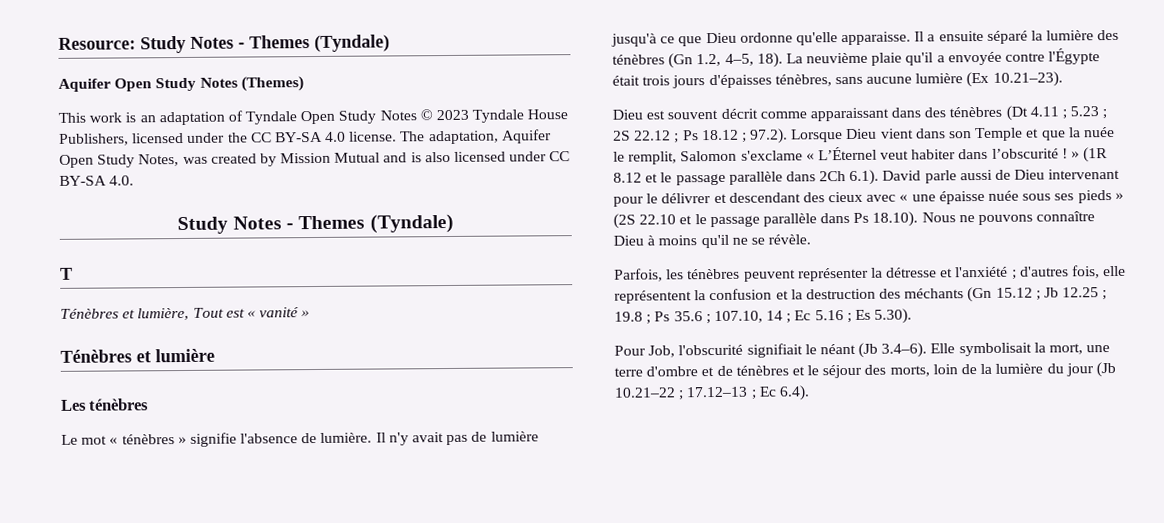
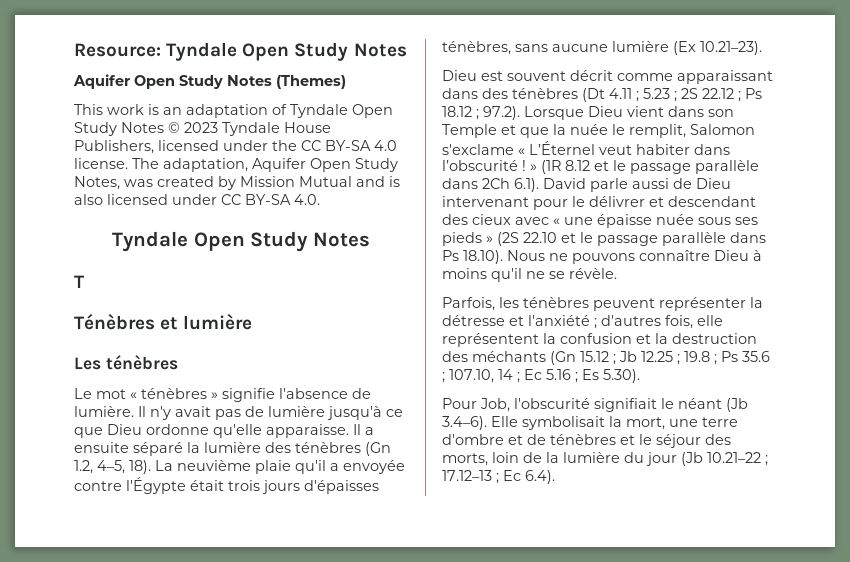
[140,34,390,54] Study Notes - Themes (Tyndale) -> [166,42,407,61] Tyndale Open Study Notes
[177,213,454,235] [60,267,73,280] [60,307,311,321] Study Notes - Themes (Tyndale) // T // Ténèbres et lumière, Tout est « vanité » -> [112,231,370,252] [74,275,84,288] Tyndale Open Study Notes // T

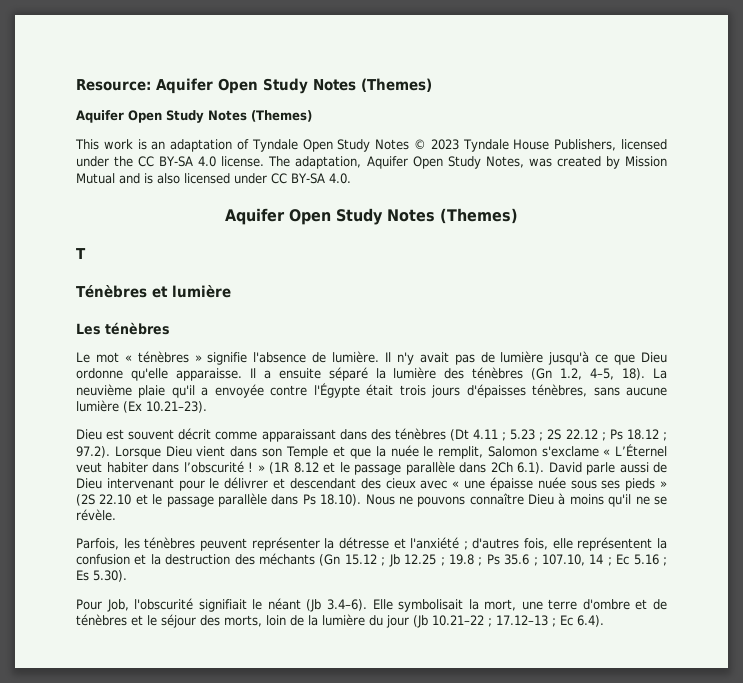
[166,42,407,61] Tyndale Open Study Notes -> [156,78,432,94] Aquifer Open Study Notes (Themes)
[112,231,370,252] Tyndale Open Study Notes -> [225,208,518,225] Aquifer Open Study Notes (Themes)

